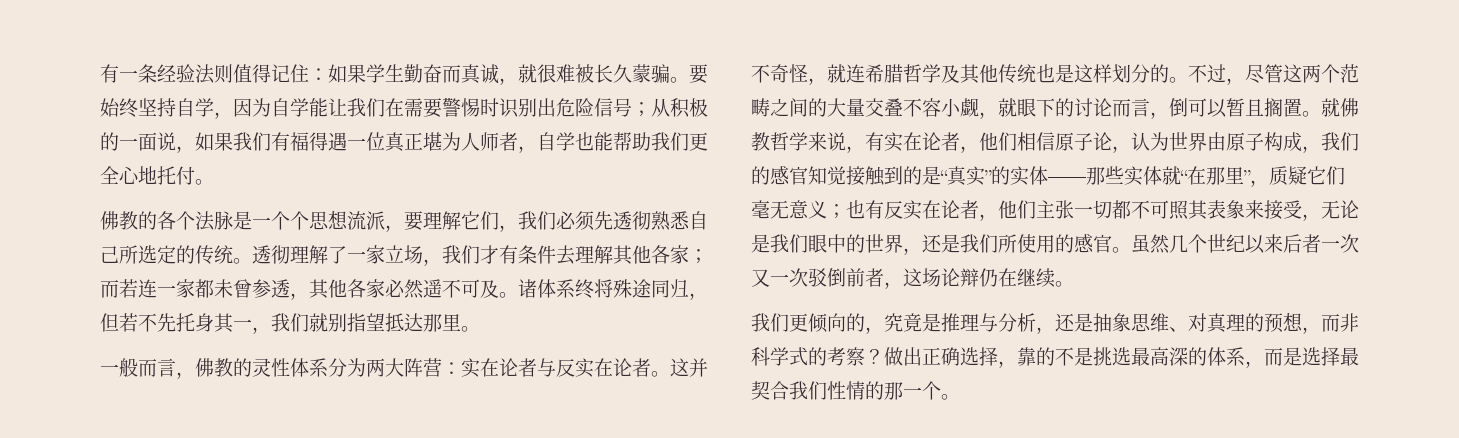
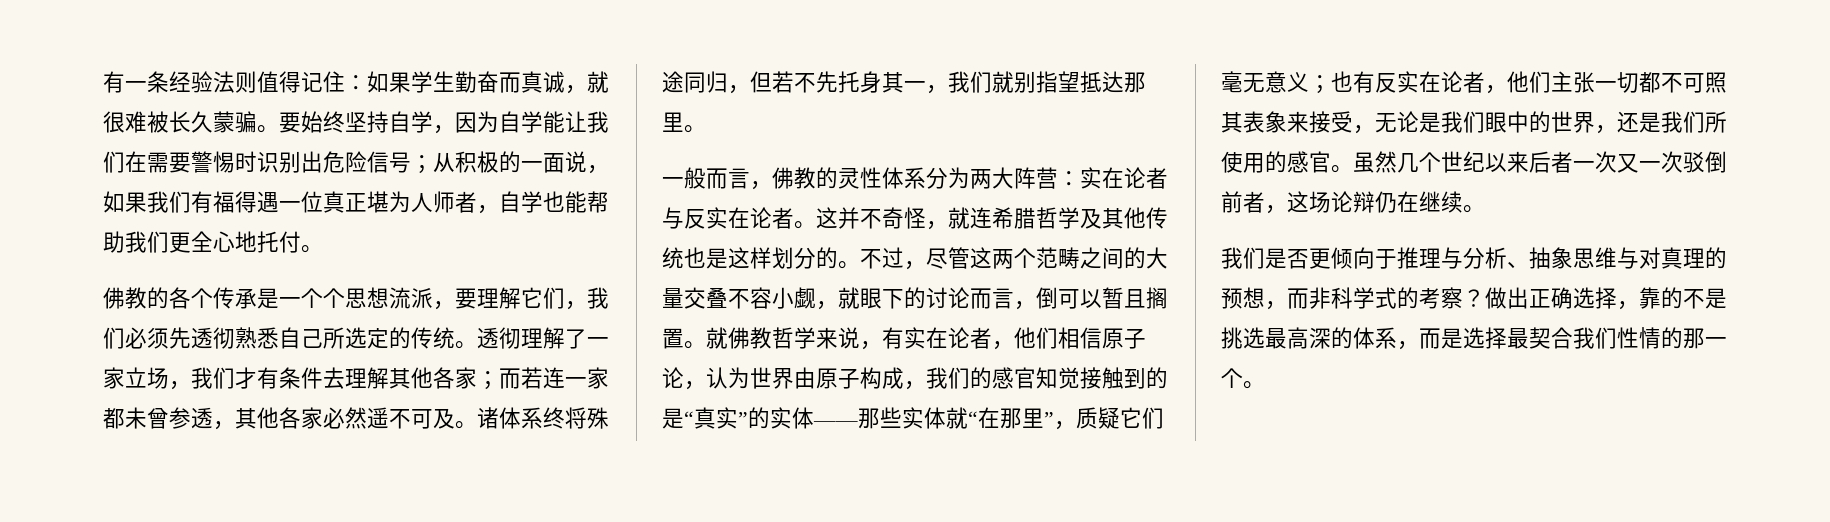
[195,211,233,231] 法脉 -> [213,287,257,309] 传承
[789,313,941,334] 更倾向的，究竟是 -> [1265,247,1397,269] 是否更倾向于
[1036,313,1093,334] ，还是 -> [1507,261,1529,268] 、
[1169,327,1188,332] 、 -> [1617,247,1639,269] 与

